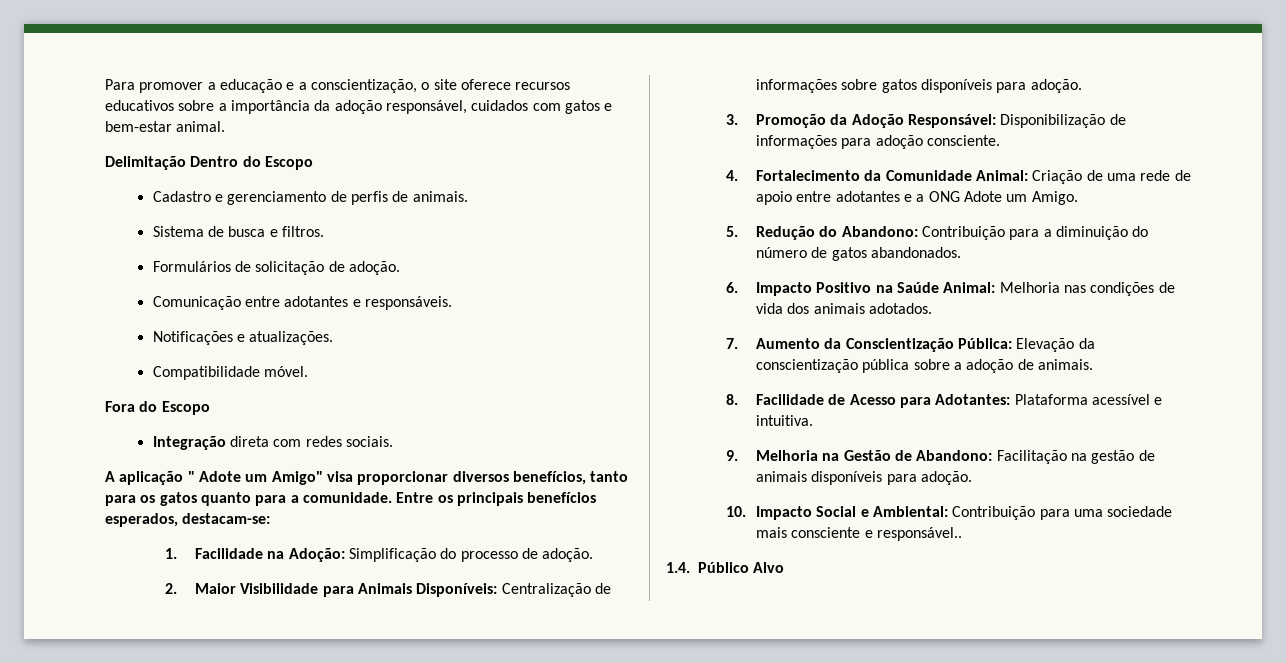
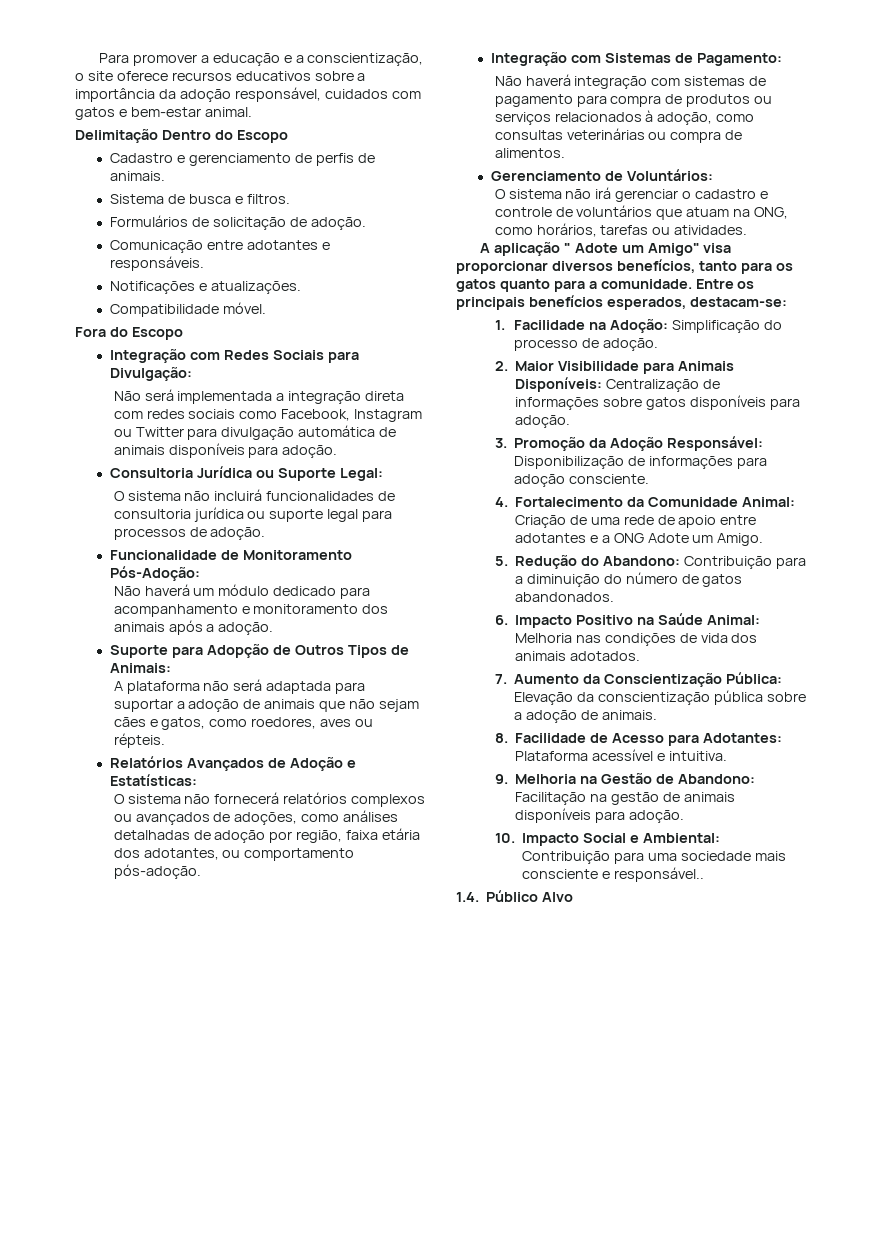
[229,436,393,447] direta com redes sociais. -> [190,350,359,363] [110,367,193,381] [113,389,405,404] [113,409,423,422] [113,425,397,440] [113,443,338,458] [110,466,383,481] [113,489,396,501] [113,507,393,522] [113,527,266,540] [110,550,353,560] [110,566,201,581] [113,584,371,599] [113,604,389,617] [113,620,274,635] [110,644,409,658] [110,663,172,673] [113,679,366,694] [113,699,419,712] [113,717,374,730] [113,733,165,748] [110,756,356,771] [110,774,198,786] [113,792,426,807] [113,810,399,825] [113,828,421,843] [113,848,355,861] [113,864,201,879] [491,52,782,66] [494,74,767,89] [494,94,773,107] [494,110,755,125] [494,128,743,143] [494,148,565,158] [491,169,714,181] [494,187,768,202] [494,205,789,220] [494,223,748,237] com Redes Sociais para Divulgação: // Não será implementada a integração direta com redes sociais como Facebook, Instagram ou Twitter para divulgação automática de animais disponíveis para adoção. // Consultoria Jurídica ou Suporte Legal: // O sistema não incluirá funcionalidades de consultoria jurídica ou suporte legal para processos de adoção. // Funcionalidade de Monitoramento Pós-Adoção: // Não haverá um módulo dedicado para acompanhamento e monitoramento dos animais após a adoção. // Suporte para Adopção de Outros Tipos de Animais: // A plataforma não será adaptada para suportar a adoção de animais que não sejam cães e gatos, como roedores, aves ou répteis. // Relatórios Avançados de Adoção e Estatísticas: // O sistema não fornecerá relatórios complexos ou avançados de adoções, como análises detalhadas de adoção por região, faixa etária dos adotantes, ou comportamento pós-adoção. // Integração com Sistemas de Pagamento: // Não haverá integração com sistemas de pagamento para compra de produtos ou serviços relacionados à adoção, como consultas veterinárias ou compra de alimentos. // Gerenciamento de Voluntários: // O sistema não irá gerenciar o cadastro e controle de voluntários que atuam na ONG, como horários, tarefas ou atividades.

